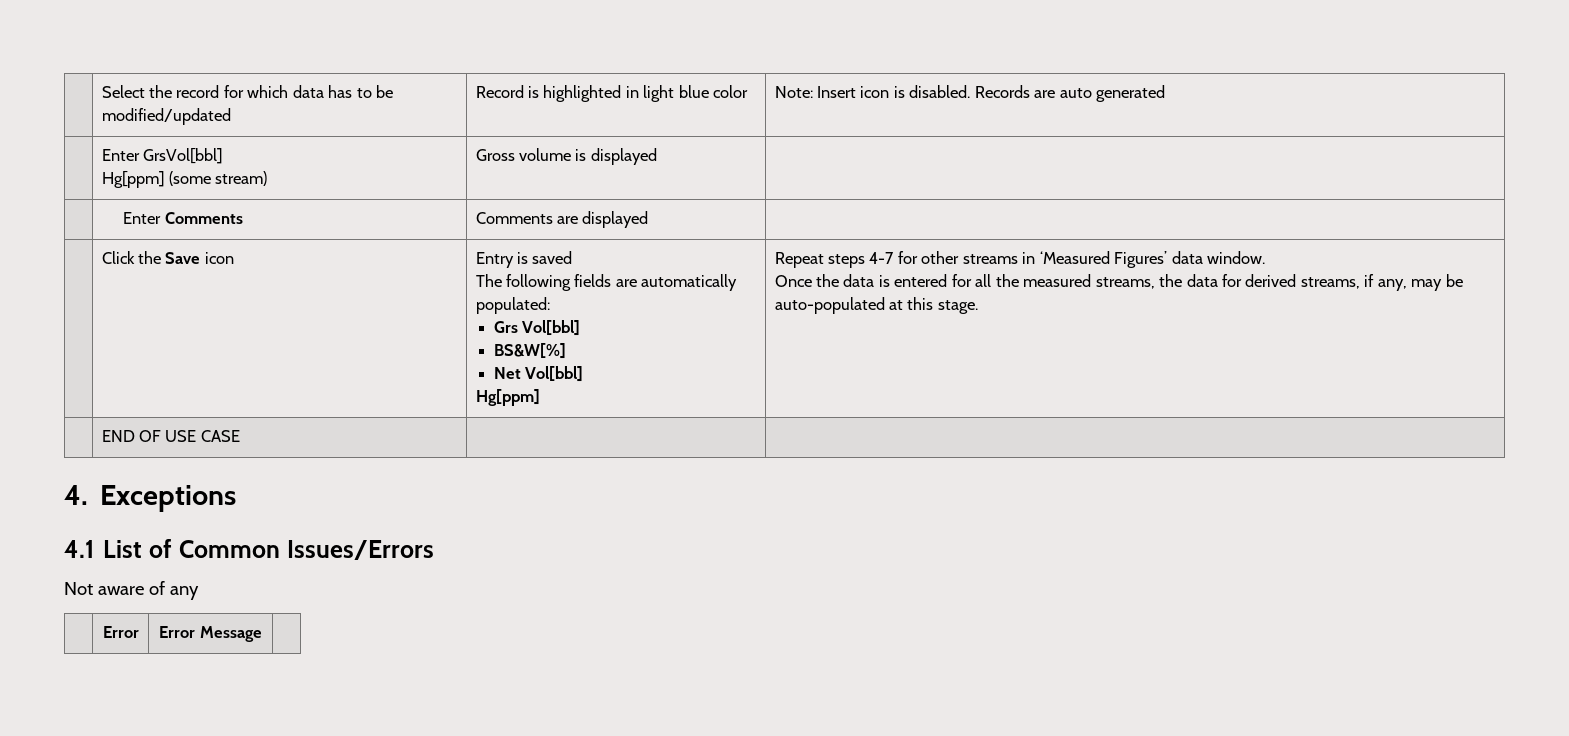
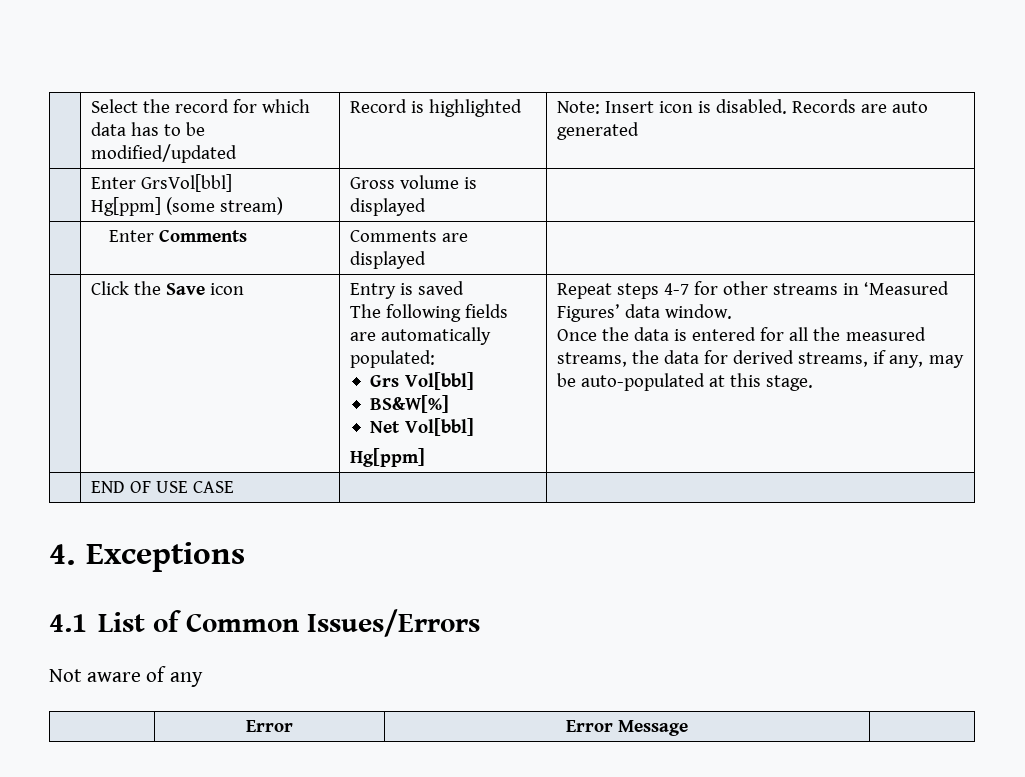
[625,85,749,102] in light blue color -> (522, 108) none

